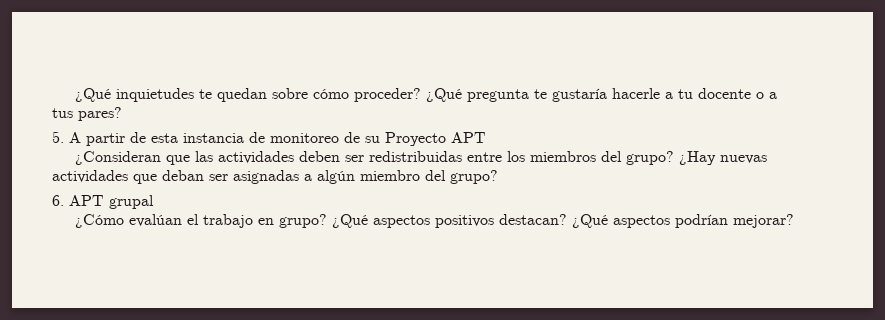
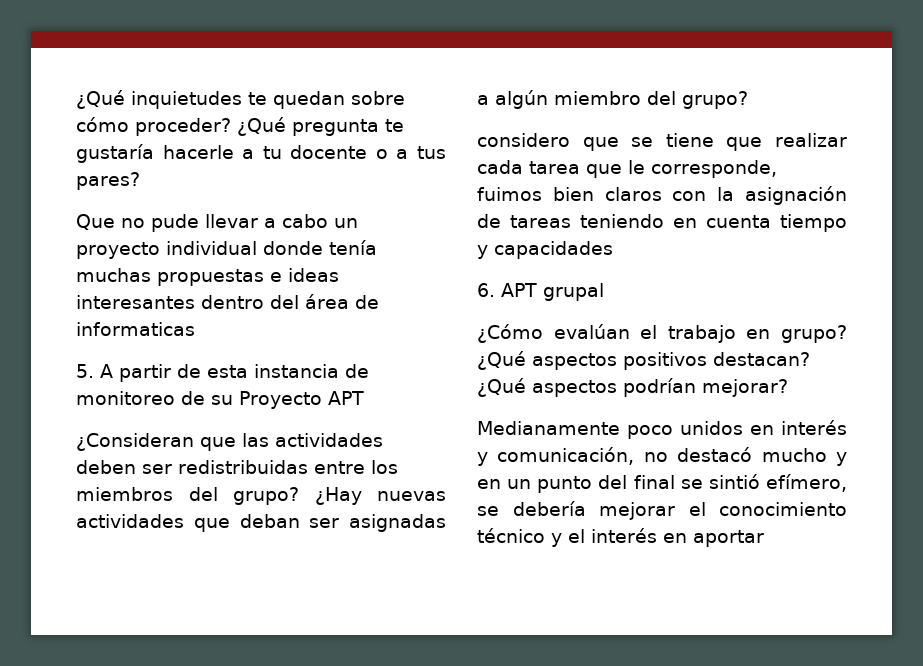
(122, 114) none -> [76,214,358,232] [76,240,377,259] [76,268,339,286] [76,294,379,309] [76,322,195,336] // Que no pude llevar a cabo un proyecto individual donde tenía muchas propuestas e ideas interesantes dentro del área de informaticas
(498, 177) none -> [477,133,847,151] [477,160,777,178] [477,186,847,205] [477,214,847,232] [477,241,613,259] // considero que se tiene que realizar cada tarea que le corresponde, fuimos bien claros con la asignación de tareas teniendo en cuenta tiempo y capacidades
(794, 221) none -> [477,420,847,439] [477,447,847,466] [477,474,847,493] [477,501,847,520] [477,528,764,547] // Medianamente poco unidos en interés y comunicación, no destacó mucho y en un punto del final se sintió efímero, se debería mejorar el conocimiento técnico y el interés en aportar

